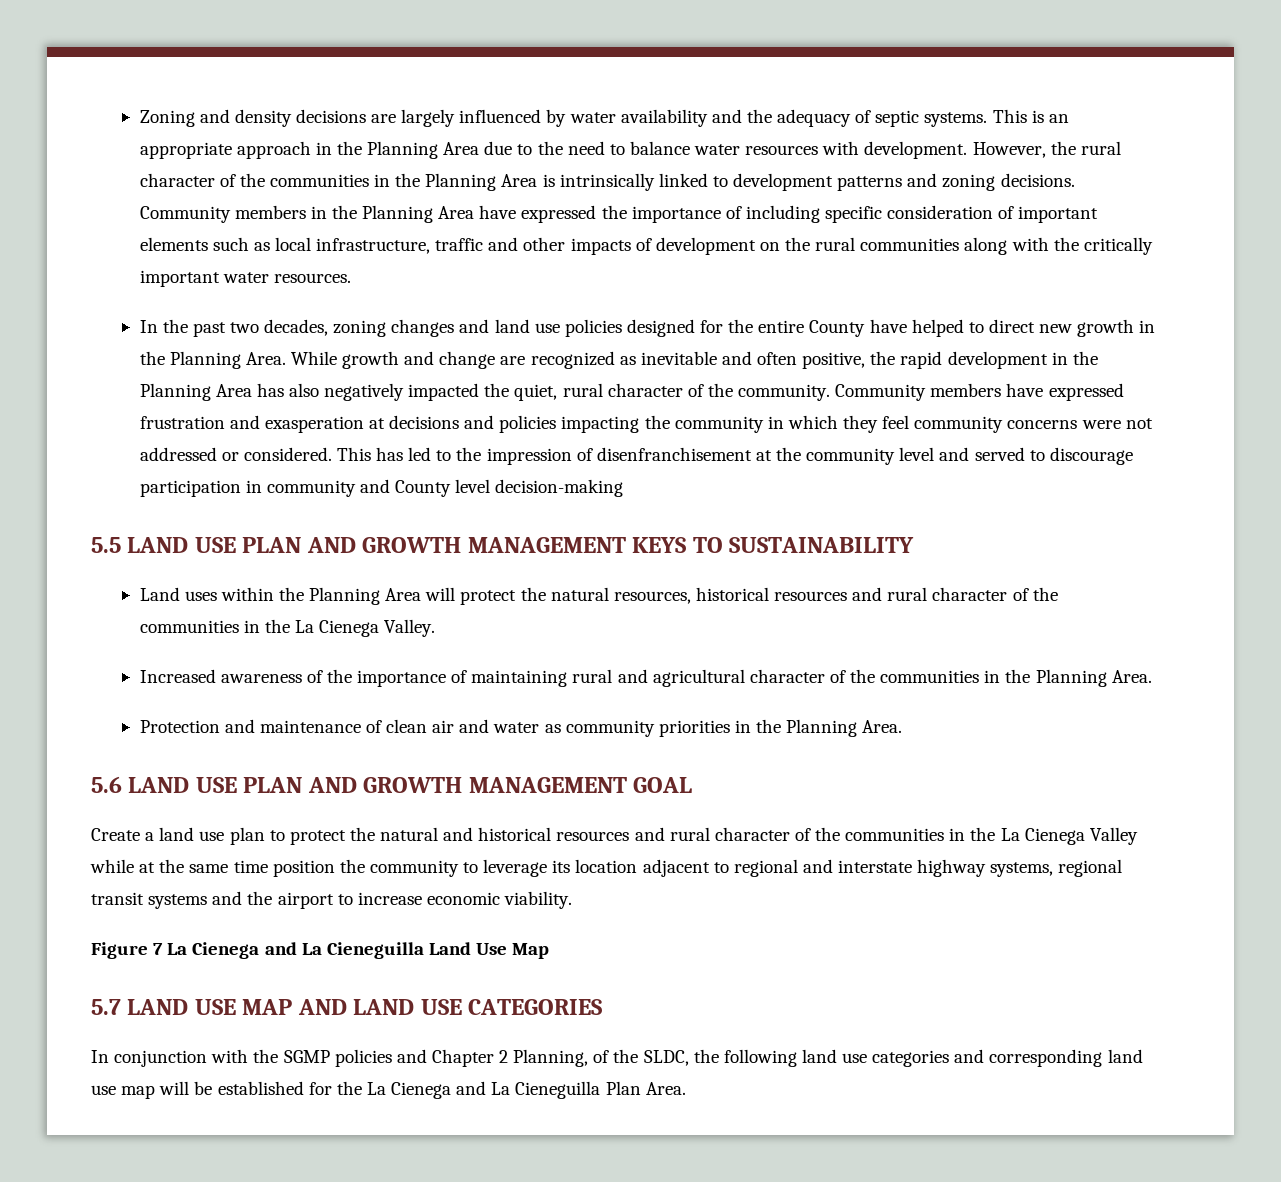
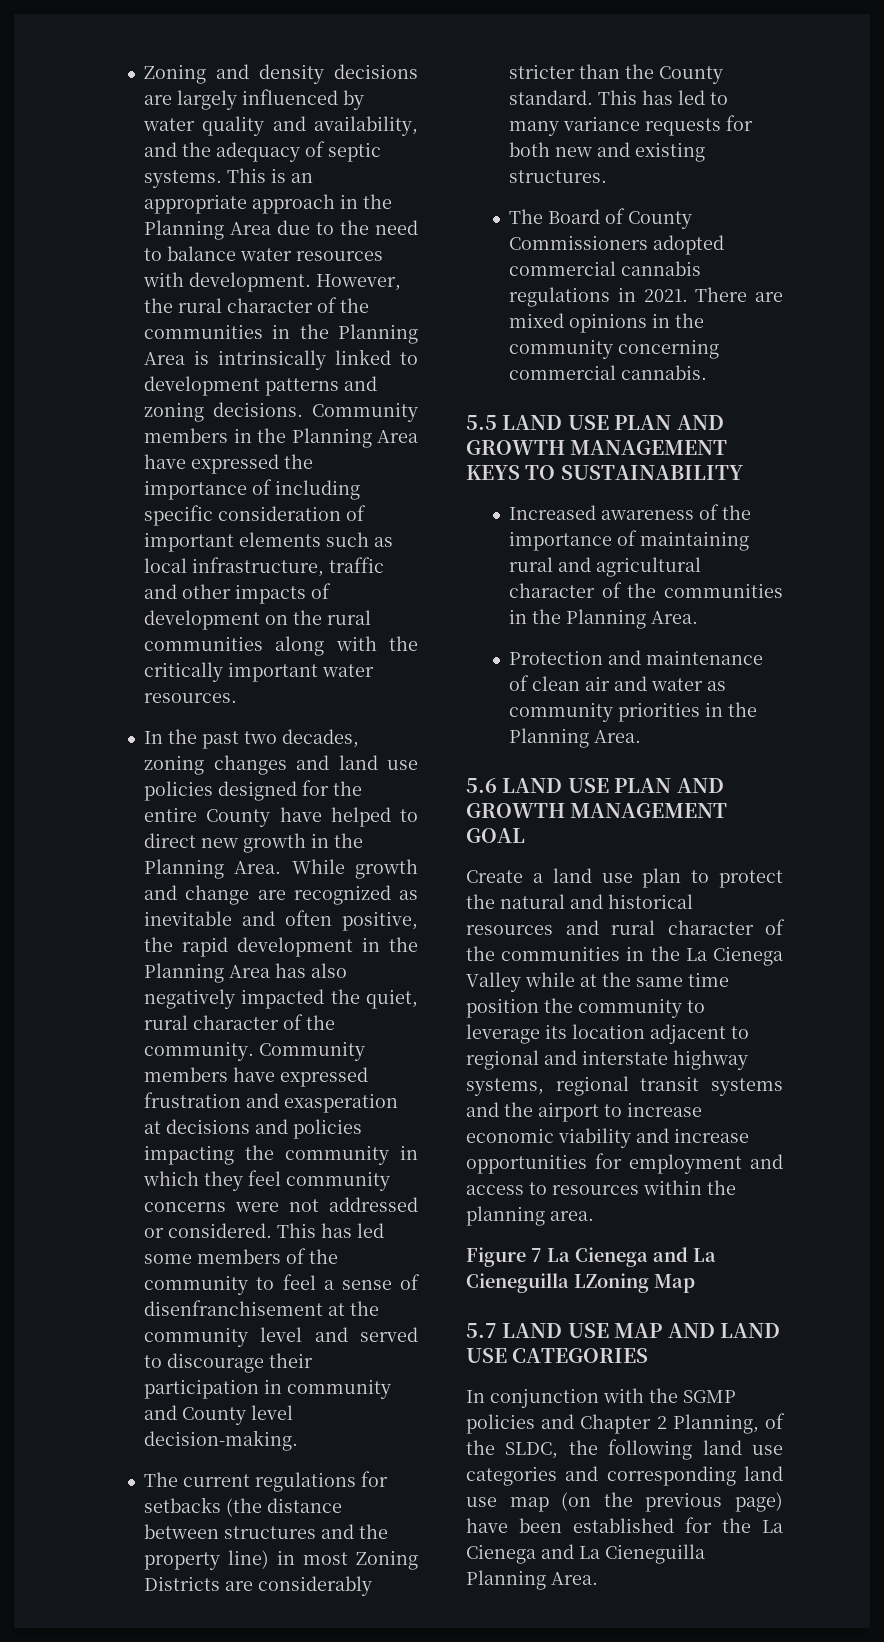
[620,109,708,127] availability -> [202,116,418,136] quality and availability,
[436,447,572,465] to the impression -> [144,1248,339,1264] [144,1274,392,1295] some members of the community to feel a sense
(1133, 456) none -> [269,1353,314,1368] their
[495,479,624,497] decision-making -> [144,1430,299,1451] [144,1471,389,1492] [144,1497,343,1517] [144,1524,389,1539] [144,1550,418,1570] [144,1576,373,1596] [509,64,724,84] [509,90,729,105] [509,115,754,136] [509,142,706,162] [509,170,608,183] [509,208,693,229] [509,235,725,255] [509,261,702,276] [509,287,783,307] [509,313,705,333] [509,339,720,359] [509,365,708,380] decision-making. // The current regulations for setbacks (the distance between structures and the property line) in most Zoning Districts are considerably stricter than the County standard. This has led to many variance requests for both new and existing structures. // The Board of County Commissioners adopted commercial cannabis regulations in 2021. There are mixed opinions in the community concerning commercial cannabis.
[139,587,1058,605] [139,619,436,637] // Land uses within the Planning Area will protect the natural resources, historical resources and rural character of the communities in the La Cienega Valley. -> (743, 472) none
[504,891,573,909] viability. -> [558,1128,749,1148] [466,1153,783,1174] [466,1180,736,1195] [466,1206,594,1226] viability and increase opportunities for employment and access to resources within the planning area.
[428,942,508,955] Land Use -> [574,1273,649,1293] LZoning
[159,1081,213,1095] will be -> [561,1492,783,1512] [466,1518,562,1533] (on the previous page) have been
[605,1081,641,1095] Plan -> [466,1570,546,1590] Planning

